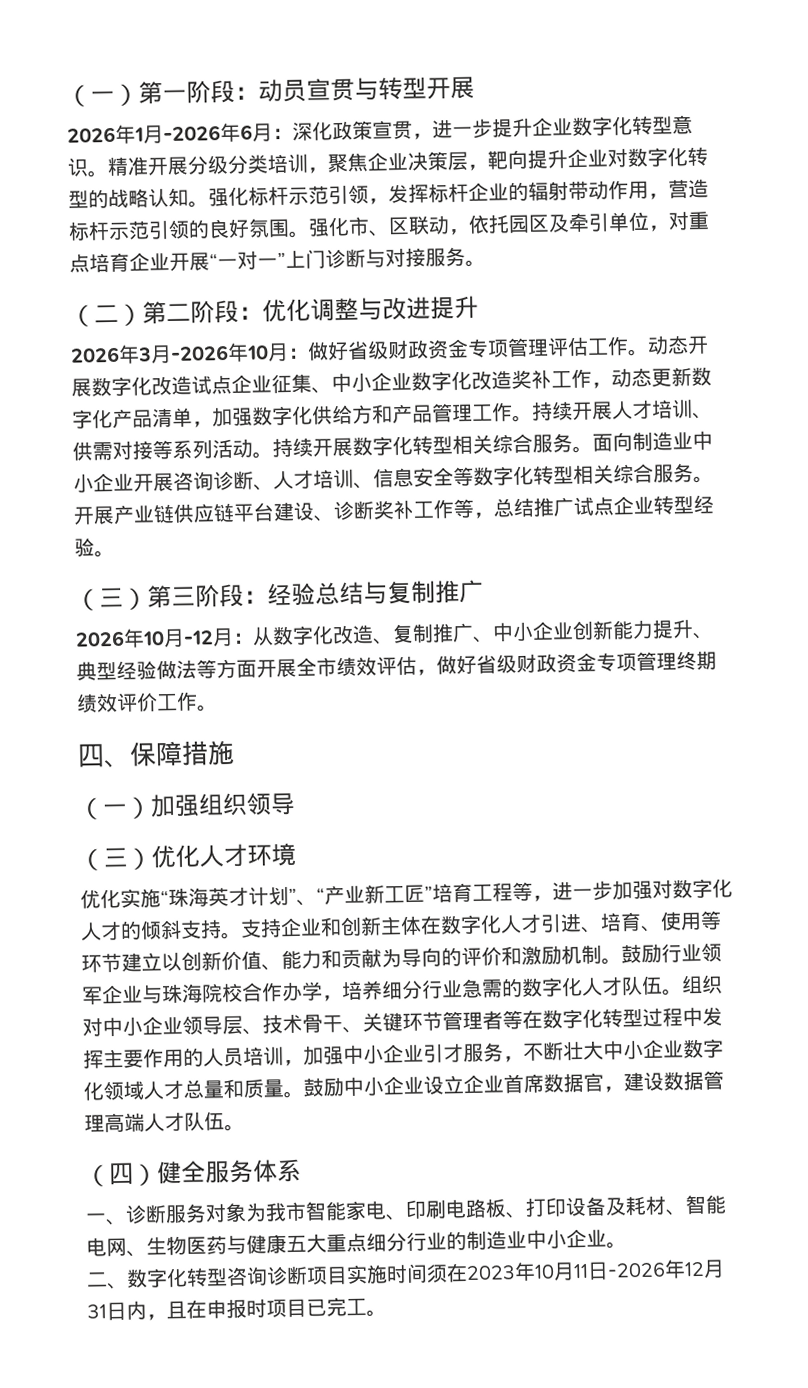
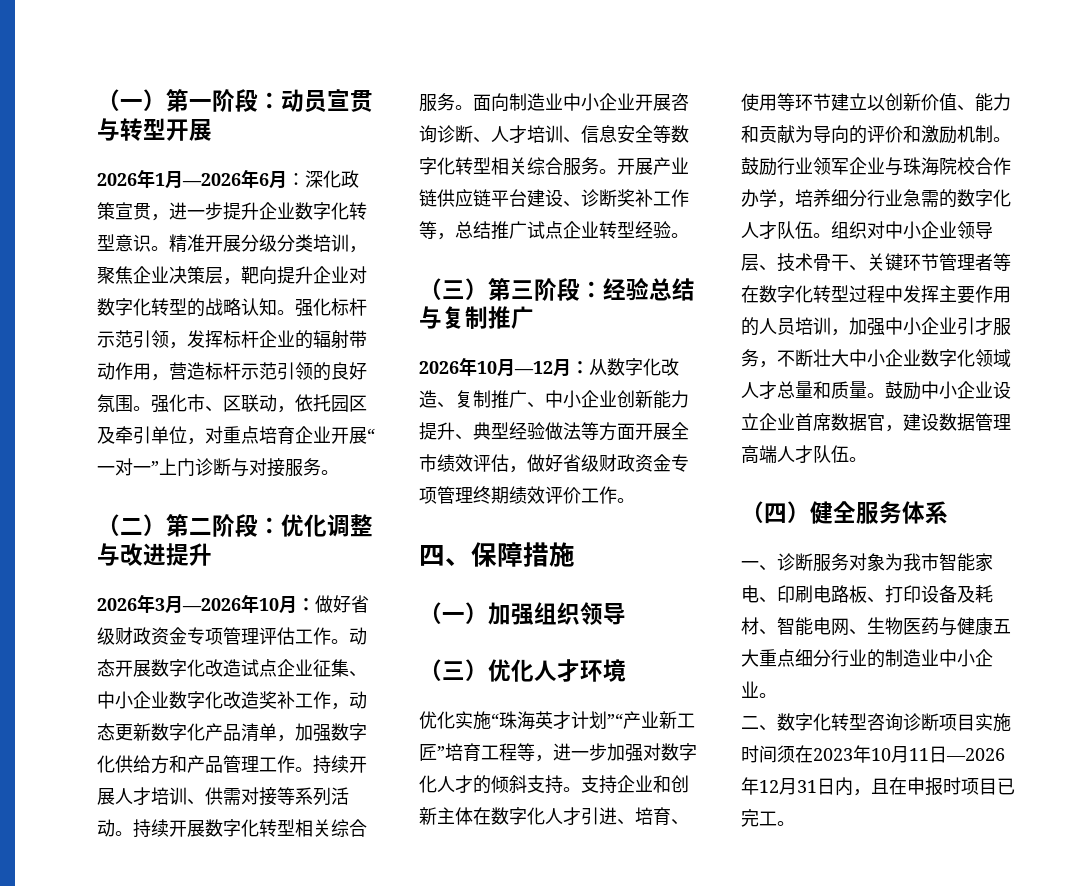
[163,125,221,142] -2026 -> [182,173,241,186] —2026
[170,344,229,361] -2026 -> [182,598,241,611] —2026
[183,630,214,645] -12 -> [514,361,553,374] —12
[288,887,325,906] ”、“ -> [607,713,623,727] ”“
[607,1262,666,1278] -2026 -> [946,748,1005,761] —2026

